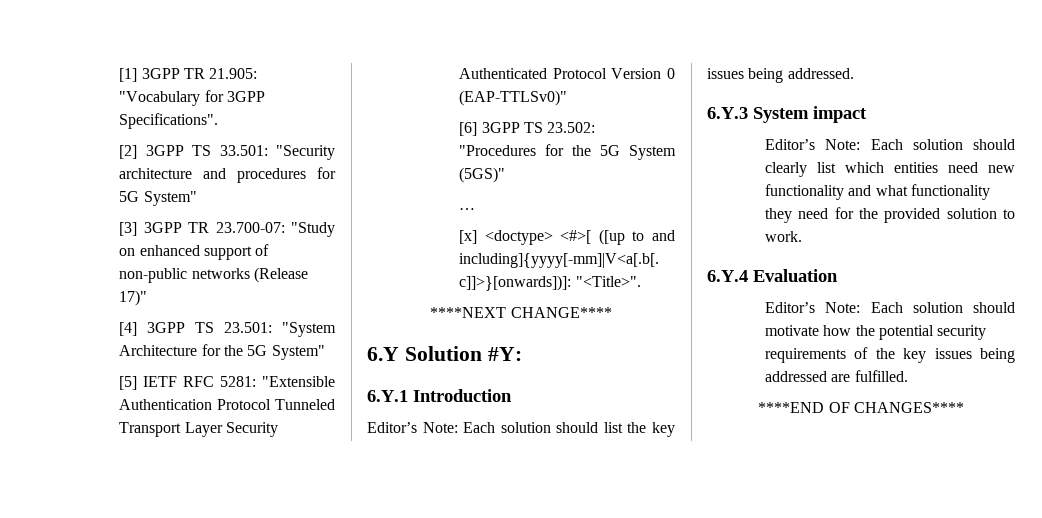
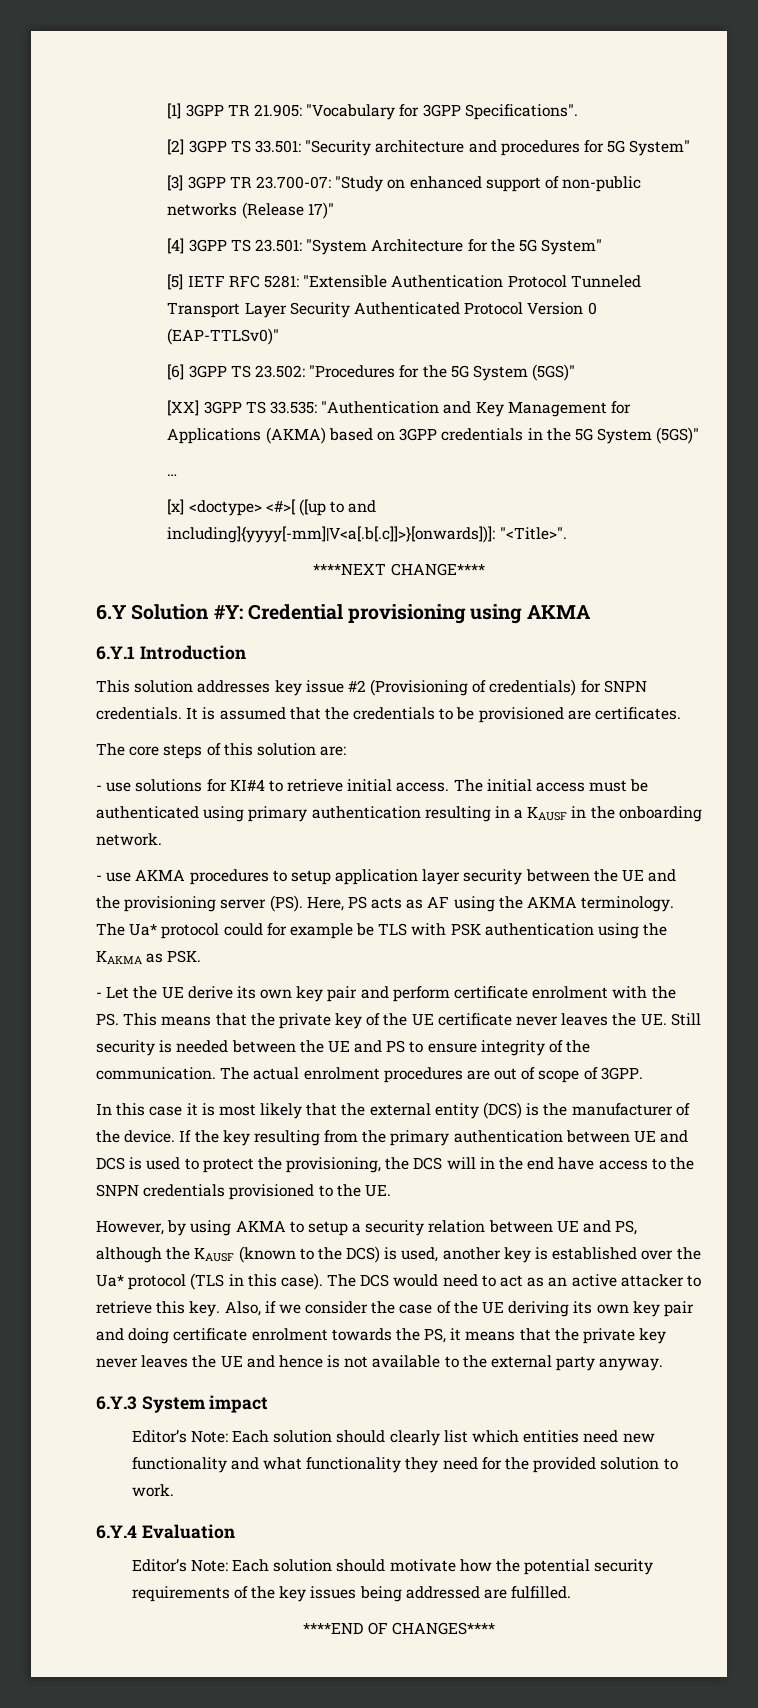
(506, 175) none -> [167,400,631,417] [167,427,700,444] // [XX] 3GPP TS 33.535: "Authentication and Key Management for Applications (AKMA) based on 3GPP credentials in the 5G System (5GS)"
[367,389,512,402] [367,422,675,437] [707,68,854,83] // 6.Y.1 Introduction // Editor’s Note: Each solution should list the key issues being addressed. -> [247,604,590,624] [96,645,246,660] [96,679,647,696] [96,707,682,723] [96,743,347,759] [96,779,649,792] [96,806,702,822] [96,833,162,846] [96,869,677,885] [96,895,675,912] [96,923,668,939] [96,950,202,964] [96,986,676,1002] [96,1013,701,1029] [96,1040,591,1056] [96,1067,643,1083] [96,1102,690,1119] [96,1130,689,1146] [96,1157,694,1173] [96,1184,391,1200] [96,1220,638,1236] [96,1246,701,1263] [96,1273,701,1290] [96,1301,694,1317] [96,1328,667,1344] [96,1355,664,1371] Credential provisioning using AKMA // 6.Y.1 Introduction // This solution addresses key issue #2 (Provisioning of credentials) for SNPN credentials. It is assumed that the credentials to be provisioned are certificates. // The core steps of this solution are: // - use solutions for KI#4 to retrieve initial access. The initial access must be authenticated using primary authentication resulting in a KAUSF in the onboarding network. // - use AKMA procedures to setup application layer security between the UE and the provisioning server (PS). Here, PS acts as AF using the AKMA terminology. The Ua* protocol could for example be TLS with PSK authentication using the KAKMA as PSK. // - Let the UE derive its own key pair and perform certificate enrolment with the PS. This means that the private key of the UE certificate never leaves the UE. Still security is needed between the UE and PS to ensure integrity of the communication. The actual enrolment procedures are out of scope of 3GPP. // In this case it is most likely that the external entity (DCS) is the manufacturer of the device. If the key resulting from the primary authentication between UE and DCS is used to protect the provisioning, the DCS will in the end have access to the SNPN credentials provisioned to the UE. // However, by using AKMA to setup a security relation between UE and PS, although the KAUSF (known to the DCS) is used, another key is established over the Ua* protocol (TLS in this case). The DCS would need to act as an active attacker to retrieve this key. Also, if we consider the case of the UE deriving its own key pair and doing certificate enrolment towards the PS, it means that the private key never leaves the UE and hence is not available to the external party anyway.

